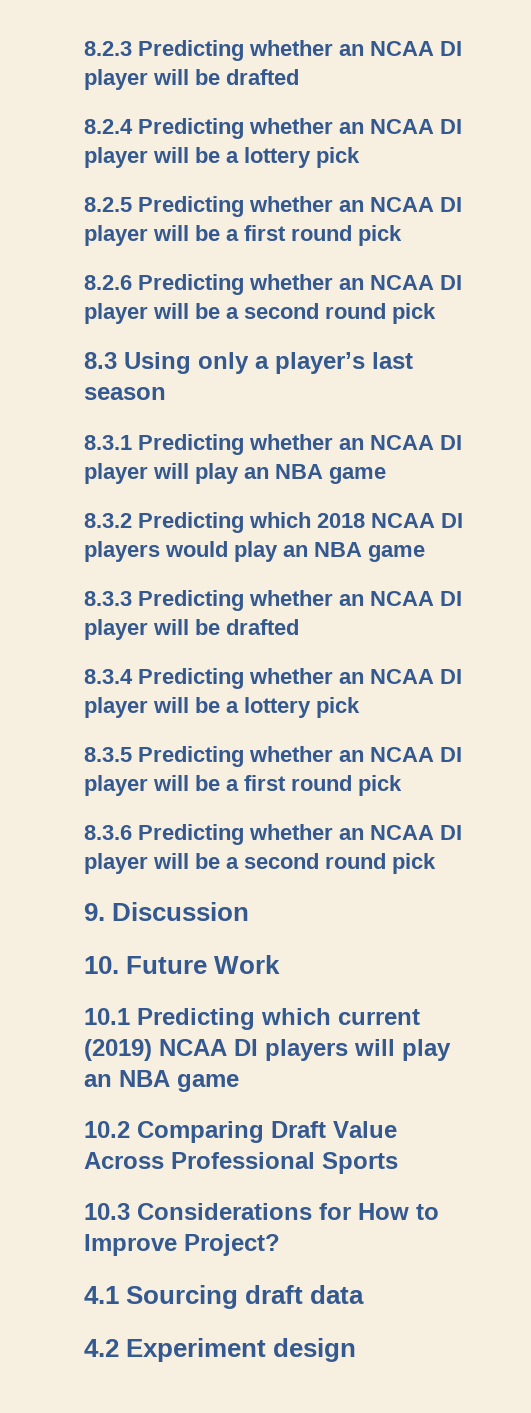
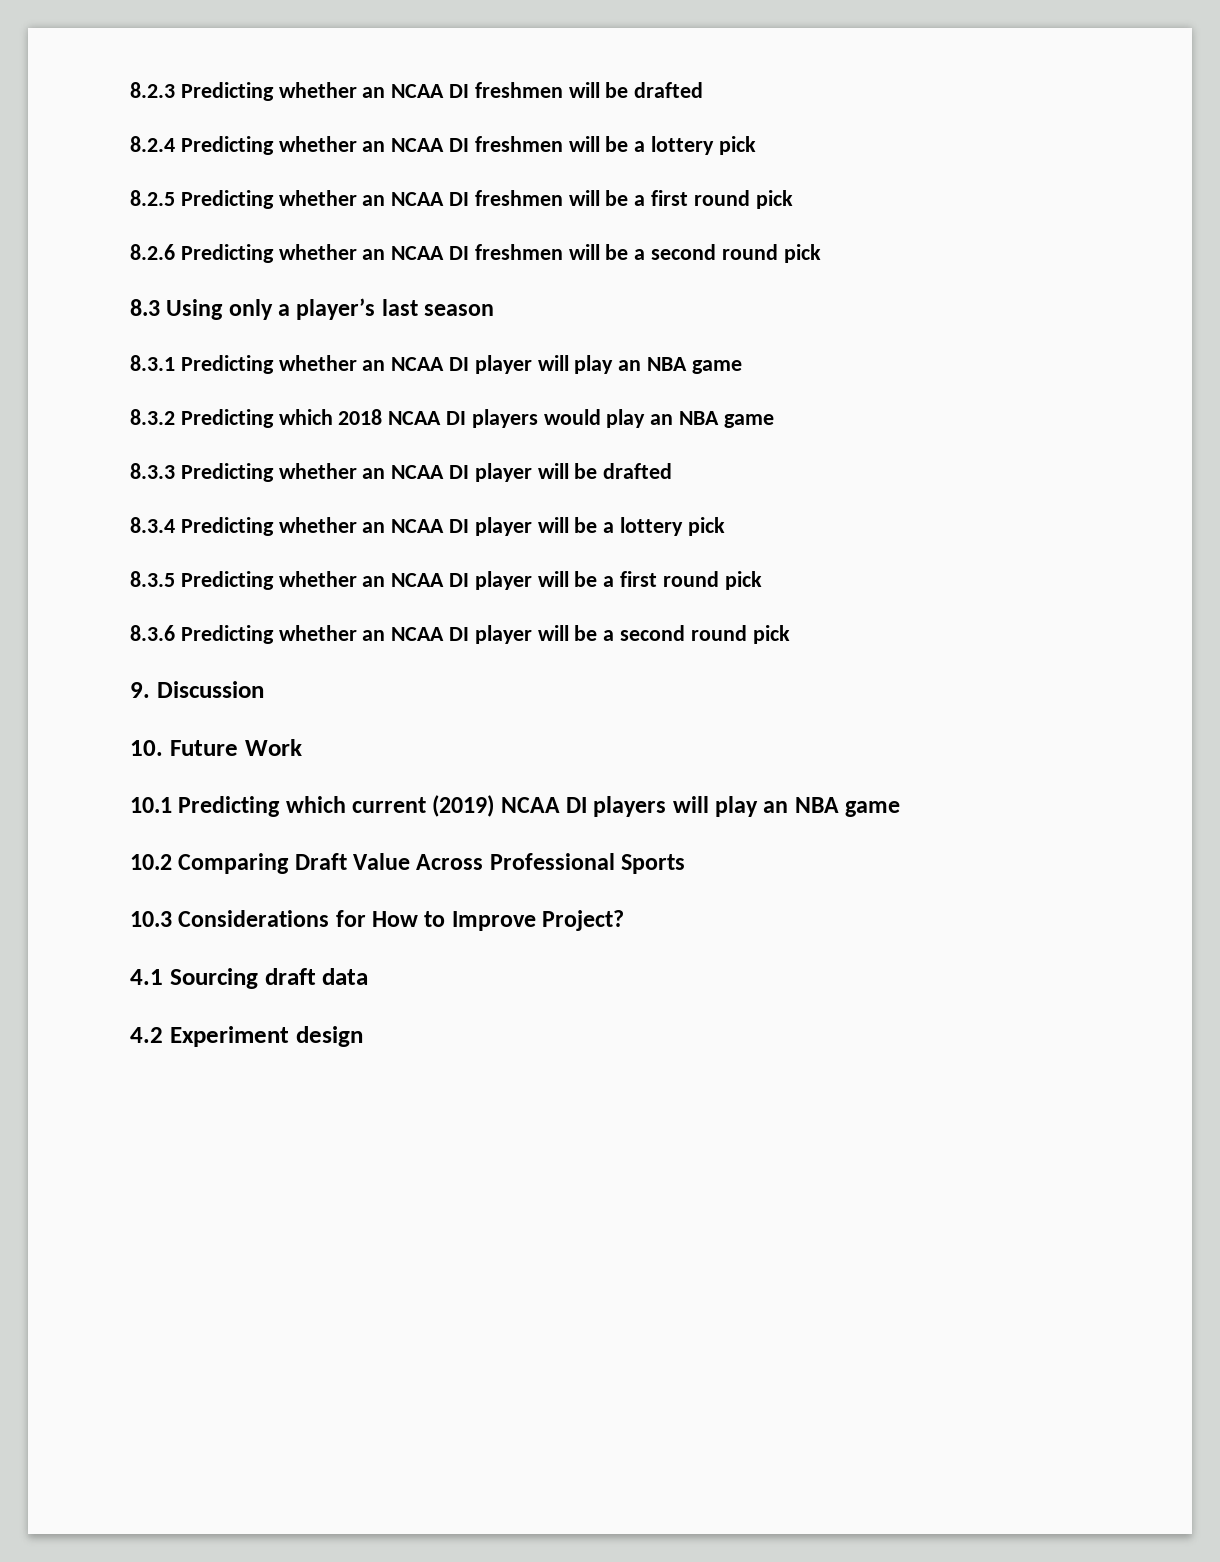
[84,69,148,90] player -> [474,82,563,98] freshmen
[84,147,148,168] player -> [474,136,563,152] freshmen
[84,225,148,246] player -> [474,190,563,206] freshmen
[84,303,148,324] player -> [474,244,563,260] freshmen

